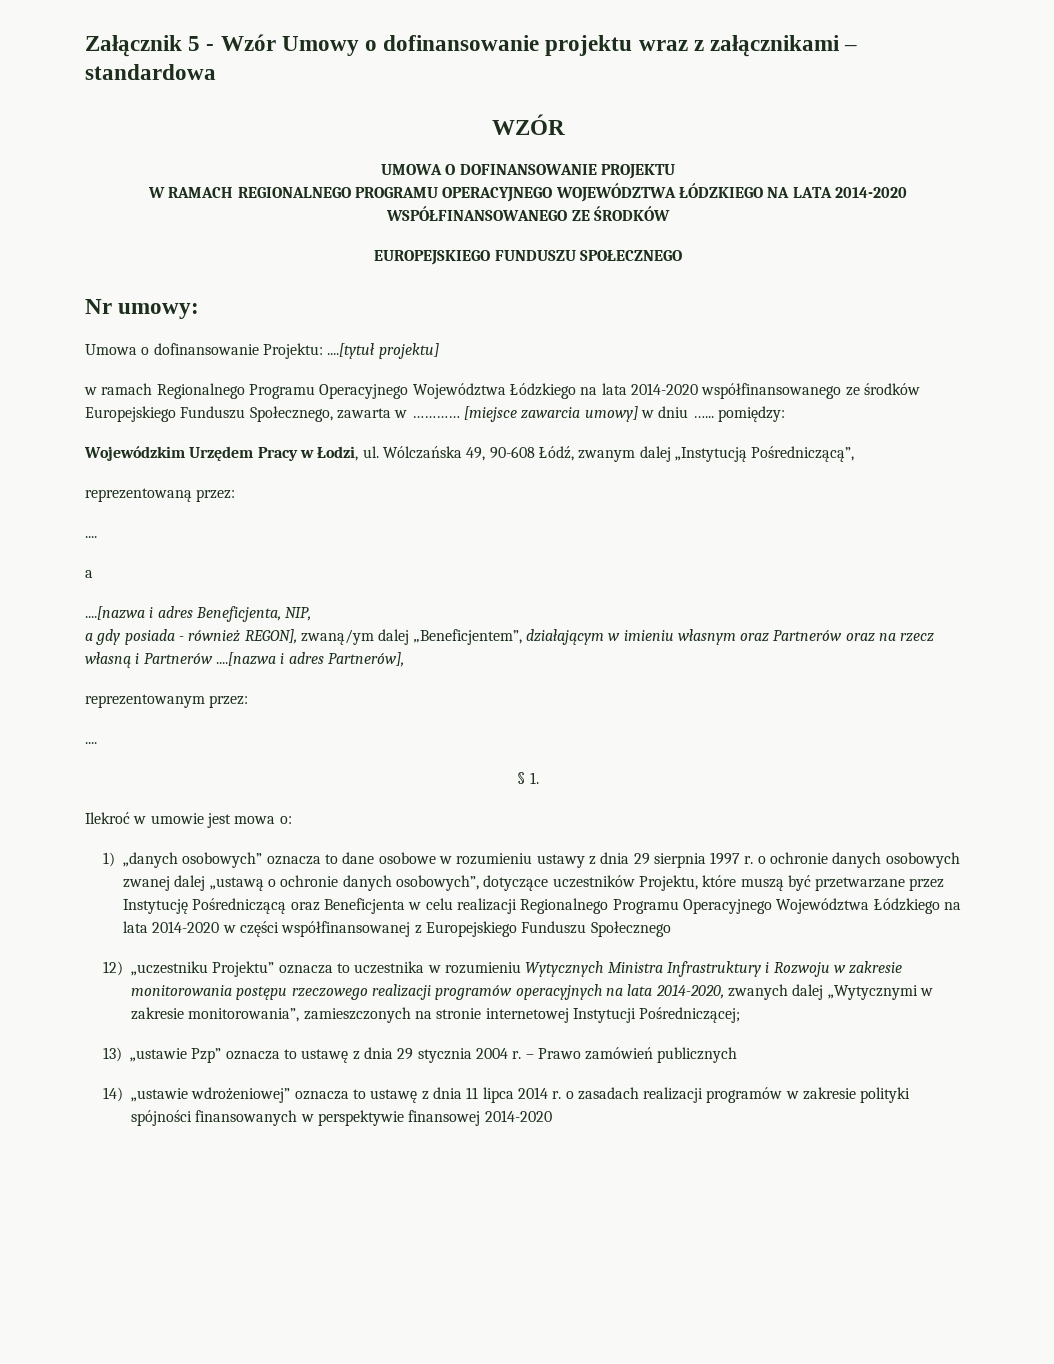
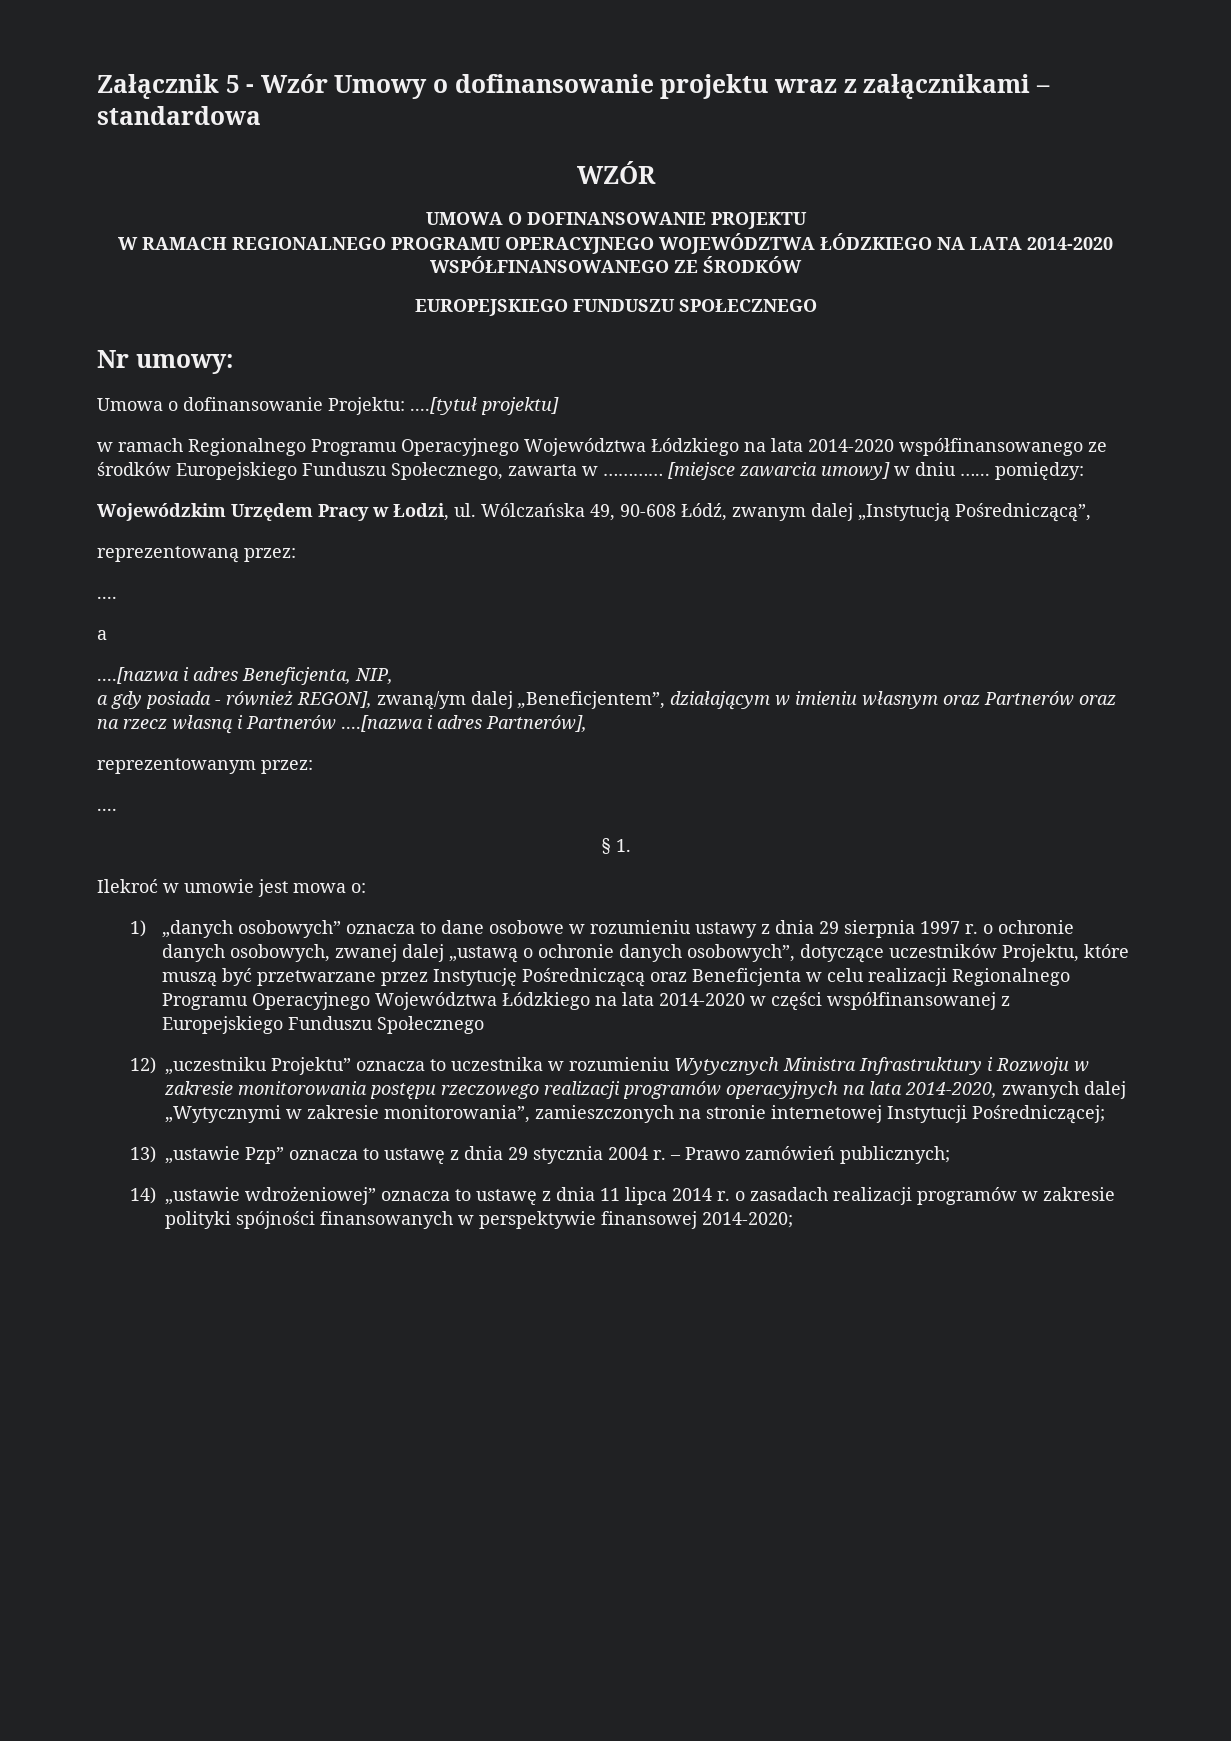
[885,852,960,868] osobowych -> [230,944,331,962] osobowych,
[657,1047,738,1063] publicznych -> [839,1146,950,1164] publicznych;
[484,1110,552,1122] 2014-2020 -> [701,1212,793,1228] 2014-2020;

